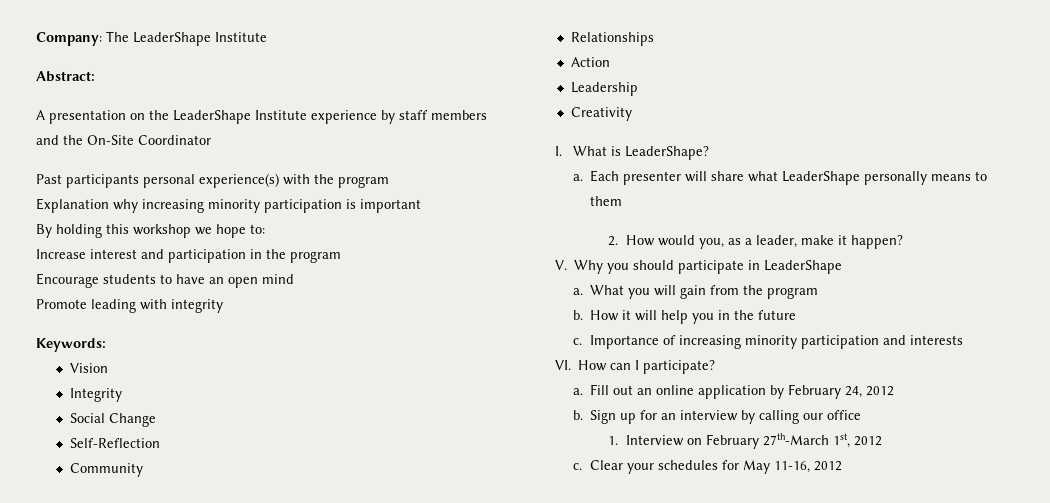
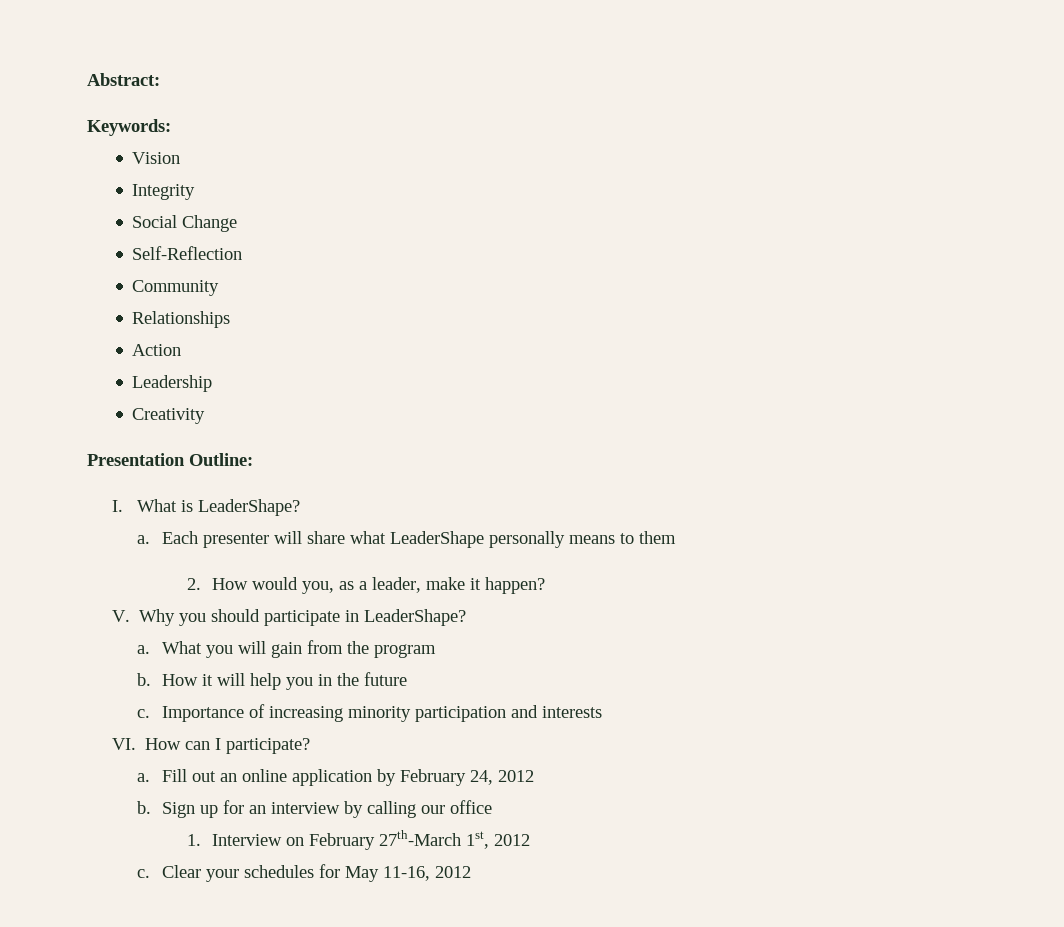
[36,31,267,46] [36,71,95,82] [36,110,487,124] [36,135,211,145] [36,173,389,188] [36,198,421,213] [36,224,265,238] [36,249,341,263] [36,273,294,288] [36,299,223,313] Company: The LeaderShape Institute // Abstract: // A presentation on the LeaderShape Institute experience by staff members and the On-Site Coordinator // Past participants personal experience(s) with the program // Explanation why increasing minority participation is important // By holding this workshop we hope to: // Increase interest and participation in the program // Encourage students to have an open mind // Promote leading with integrity -> [87,73,160,86] Abstract:
(632, 114) none -> [87,453,253,466] // Presentation Outline:
[764,260,843,274] LeaderShape -> [364,609,467,626] LeaderShape?

